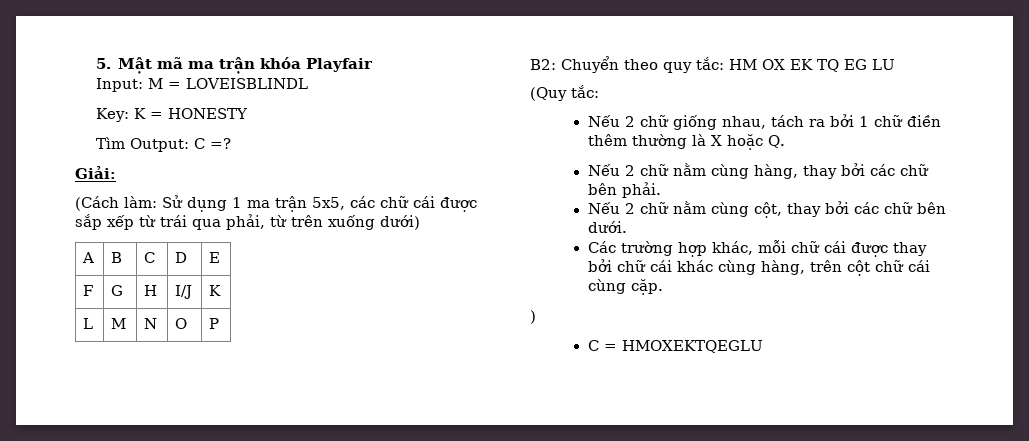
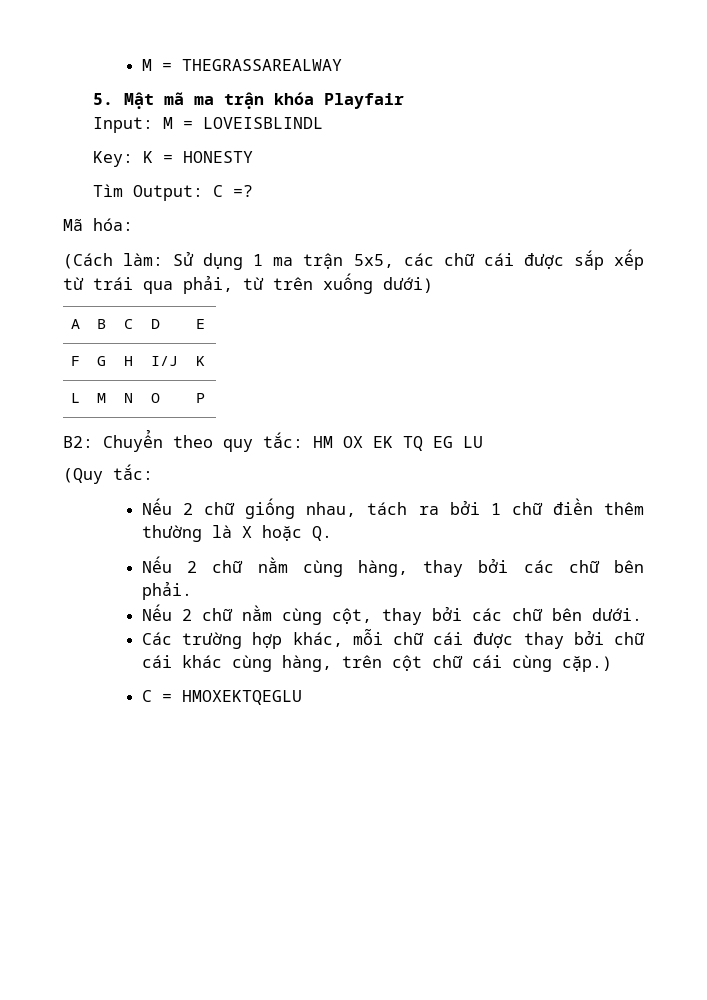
(95, 63) none -> [141,59,342,71] M = THEGRASSAREALWAY //
[75,166,116,179] Giải: -> [63,218,133,231] Mã hóa:
[630,279,663,295] [530,310,536,324] cặp. // ) -> [561,656,612,672] cặp.)

